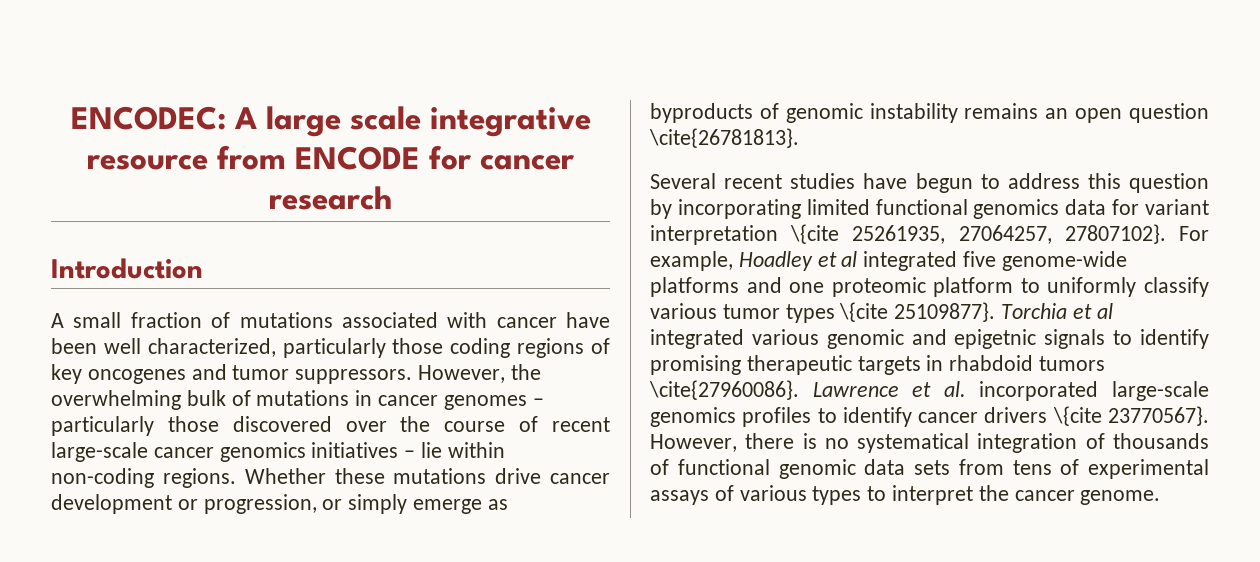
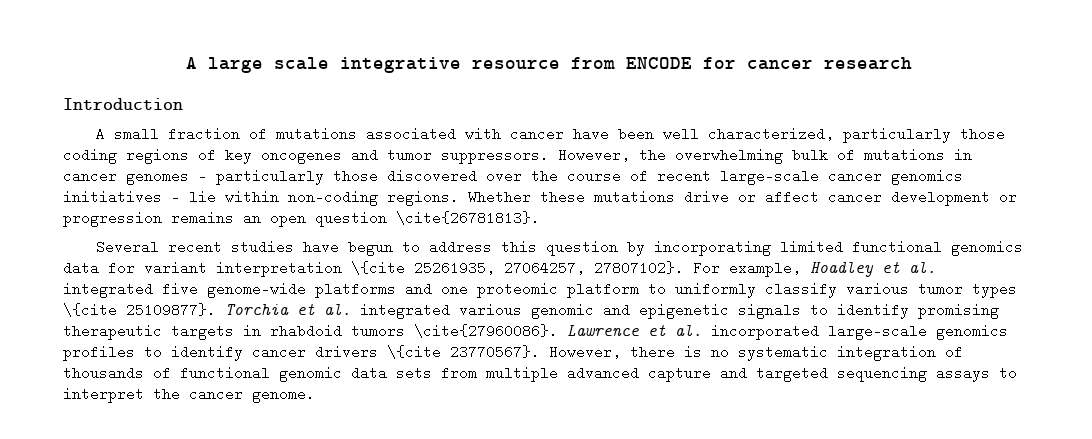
[70,106,226,130] ENCODEC: -> (185, 63) none
(542, 476) none -> [738,190,819,204] or affect
[203,494,508,514] [650,103,958,123] progression, or simply emerge as byproducts of genomic instability -> [63,211,162,227] progression
[841,251,858,267] al -> [909,261,936,273] al.
[1096,303,1113,319] al -> [324,303,351,315] al.
[954,329,1037,349] epigetnic -> [639,303,729,319] epigenetic
[857,433,970,453] systematical -> [738,345,828,361] systematic
[1012,459,1209,479] [650,485,862,505] tens of experimental assays of various types -> [486,366,990,382] multiple advanced capture and targeted sequencing assays

